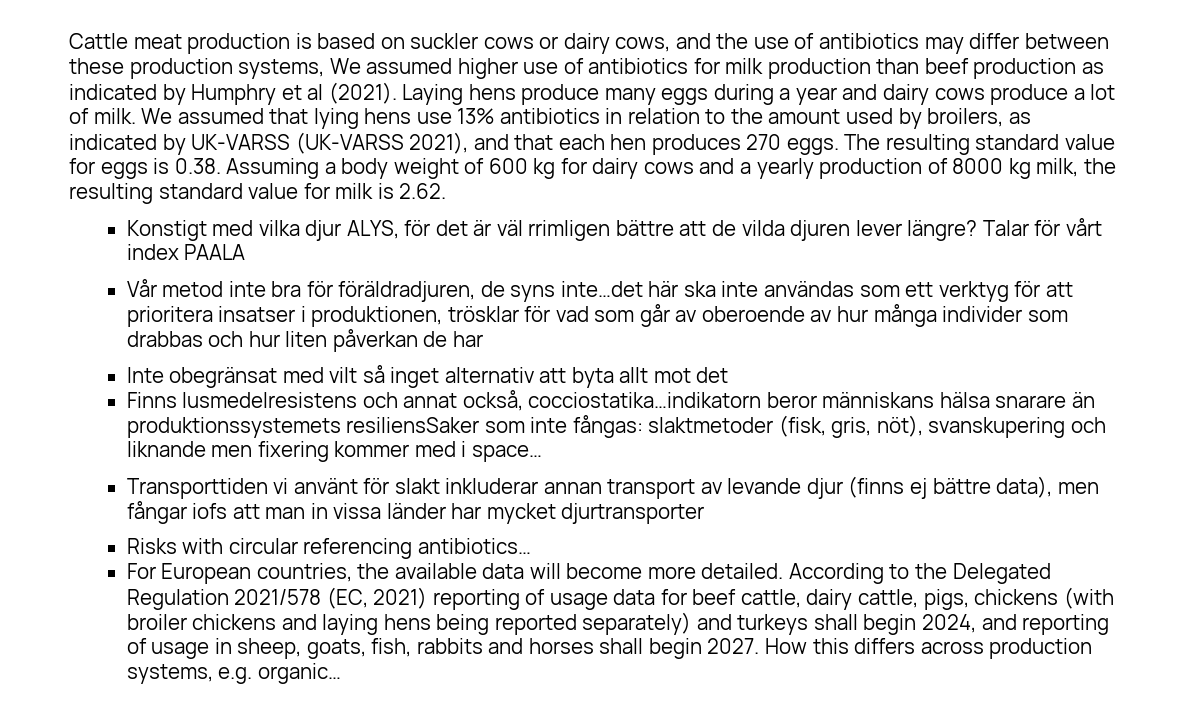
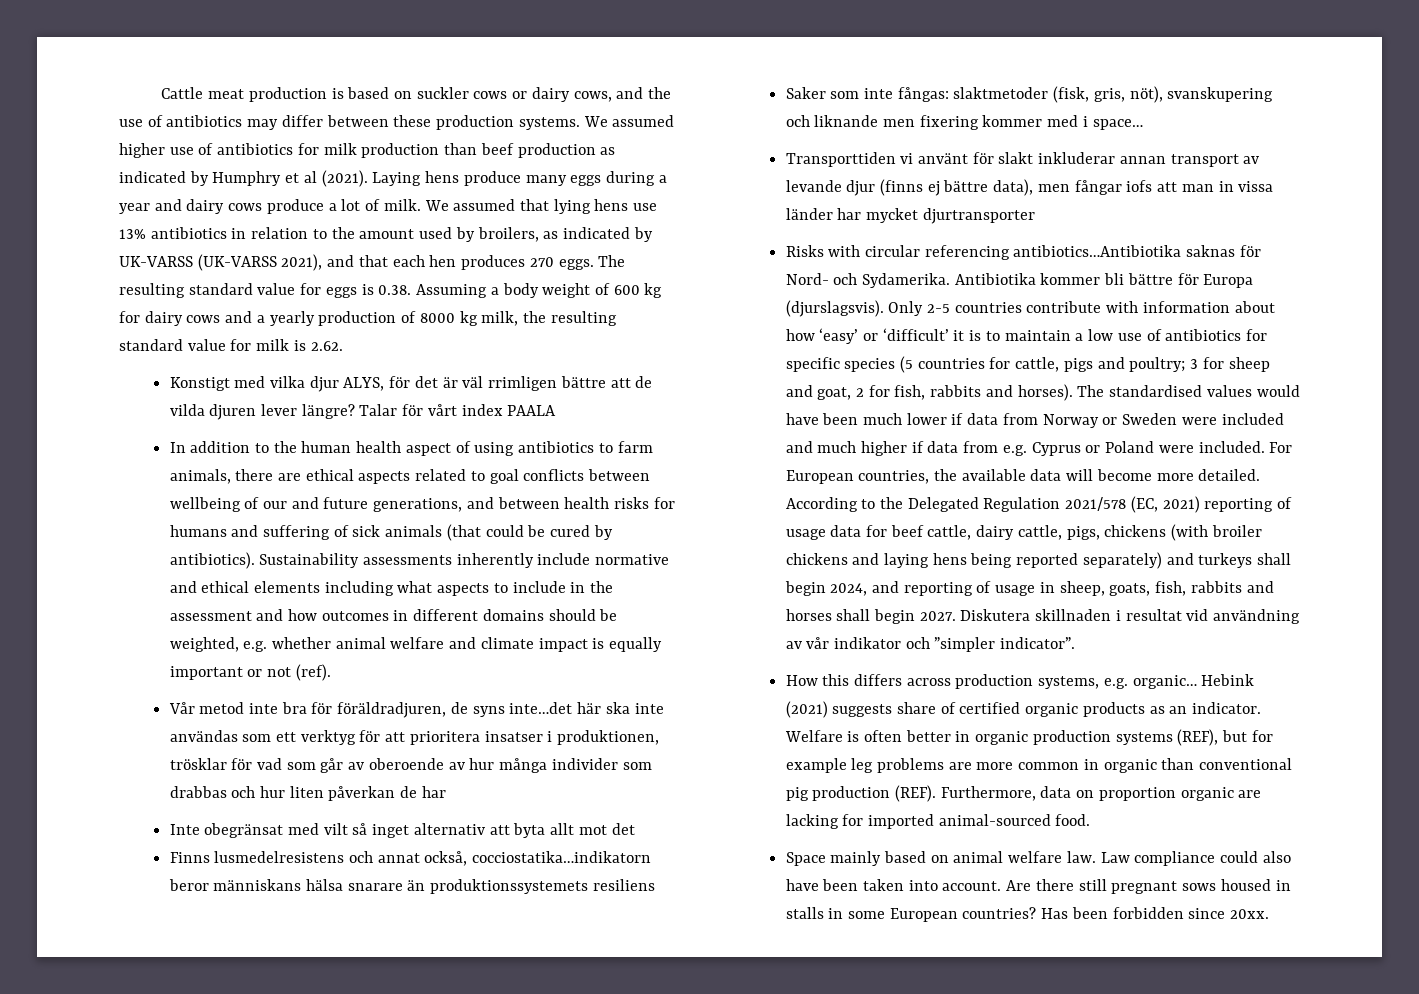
[238,59,325,79] systems, -> [518,117,580,130] systems.
(246, 252) none -> [169,441,653,456] [169,469,651,484] [169,497,675,512] [169,524,613,541] [169,552,670,569] [169,581,614,596] [169,609,618,621] [169,637,663,652] [169,664,331,681] // In addition to the human health aspect of using antibiotics to farm animals, there are ethical aspects related to goal conflicts between wellbeing of our and future generations, and between health risks for humans and suffering of sick animals (that could be cured by antibiotics). Sustainability assessments inherently include normative and ethical elements including what aspects to include in the assessment and how outcomes in different domains should be weighted, e.g. whether animal welfare and climate impact is equally important or not (ref).
[346,417,480,433] resiliensSaker -> [592,879,655,891] [785,87,826,99] resiliens // Saker
[417,538,531,554] antibiotics… // -> [1013,245,1261,257] [785,273,1254,288] [785,300,1275,317] [785,328,1268,344] [785,356,1270,373] [785,384,1300,401] [785,413,1284,428] [785,441,1265,456] antibiotics…Antibiotika saknas för Nord- och Sydamerika. Antibiotika kommer bli bättre för Europa (djurslagsvis). Only 2-5 countries contribute with information about how ‘easy’ or ‘difficult’ it is to maintain a low use of antibiotics for specific species (5 countries for cattle, pigs and poultry; 3 for sheep and goat, 2 for fish, rabbits and horses). The standardised values would have been much lower if data from Norway or Sweden were included and much higher if data from e.g. Cyprus or Poland were included.
(760, 646) none -> [960,609,1301,624] [785,637,1076,652] Diskutera skillnaden i resultat vid användning av vår indikator och ”simpler indicator”. //
(341, 673) none -> [1201,674,1255,686] [785,701,1262,718] [784,729,1273,746] [785,758,1293,773] [785,785,1262,802] [785,814,1091,829] [785,851,1291,866] [785,879,1291,894] [785,907,1270,922] Hebink (2021) suggests share of certified organic products as an indicator. Welfare is often better in organic production systems (REF), but for example leg problems are more common in organic than conventional pig production (REF). Furthermore, data on proportion organic are lacking for imported animal-sourced food. // Space mainly based on animal welfare law. Law compliance could also have been taken into account. Are there still pregnant sows housed in stalls in some European countries? Has been forbidden since 20xx.

